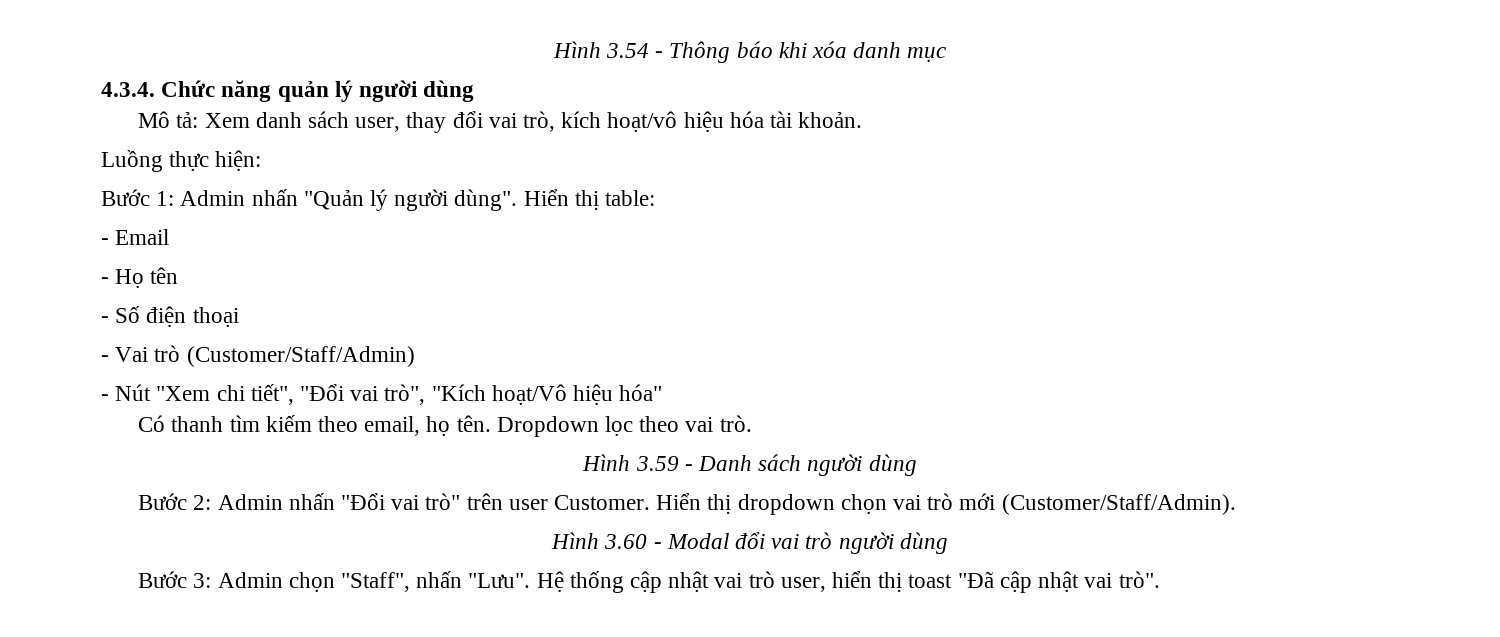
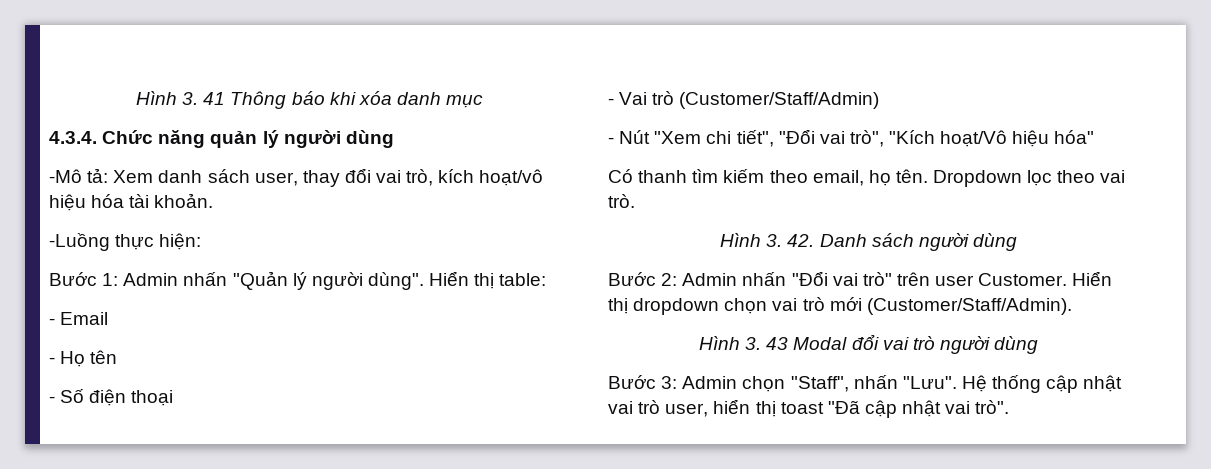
[552,41,664,58] Hình 3.54 - -> [135,91,226,105] Hình 3. 41
[138,111,171,128] Mô -> [49,169,82,183] -Mô
[101,150,163,172] Luồng -> [49,233,110,251] -Luồng
[635,456,693,471] 3.59 - -> [766,234,815,247] 3. 42.
[604,534,662,549] 3.60 - -> [745,337,789,350] 3. 43

